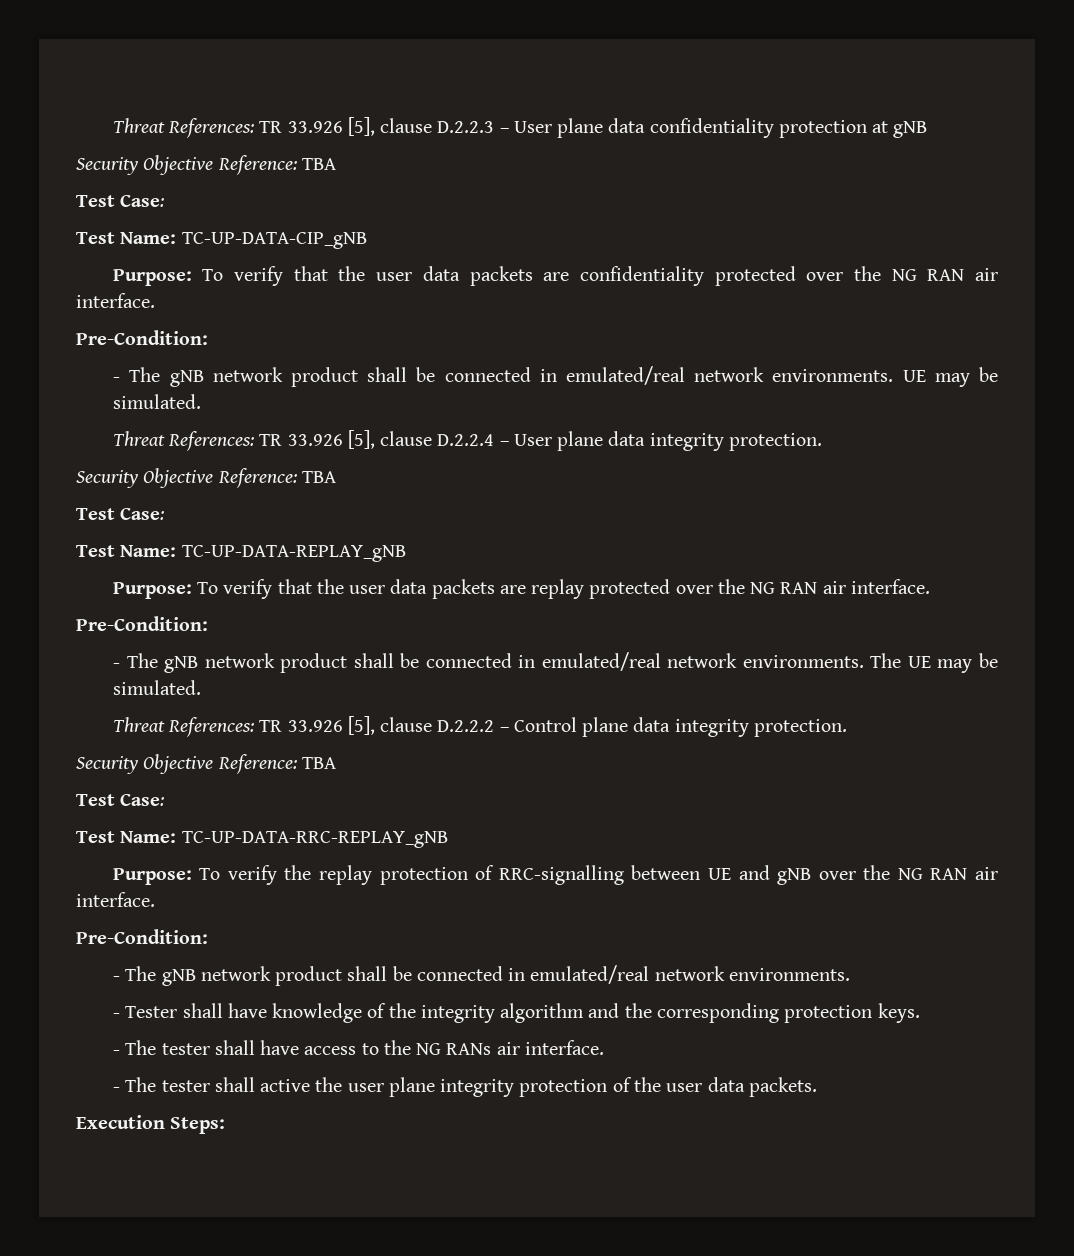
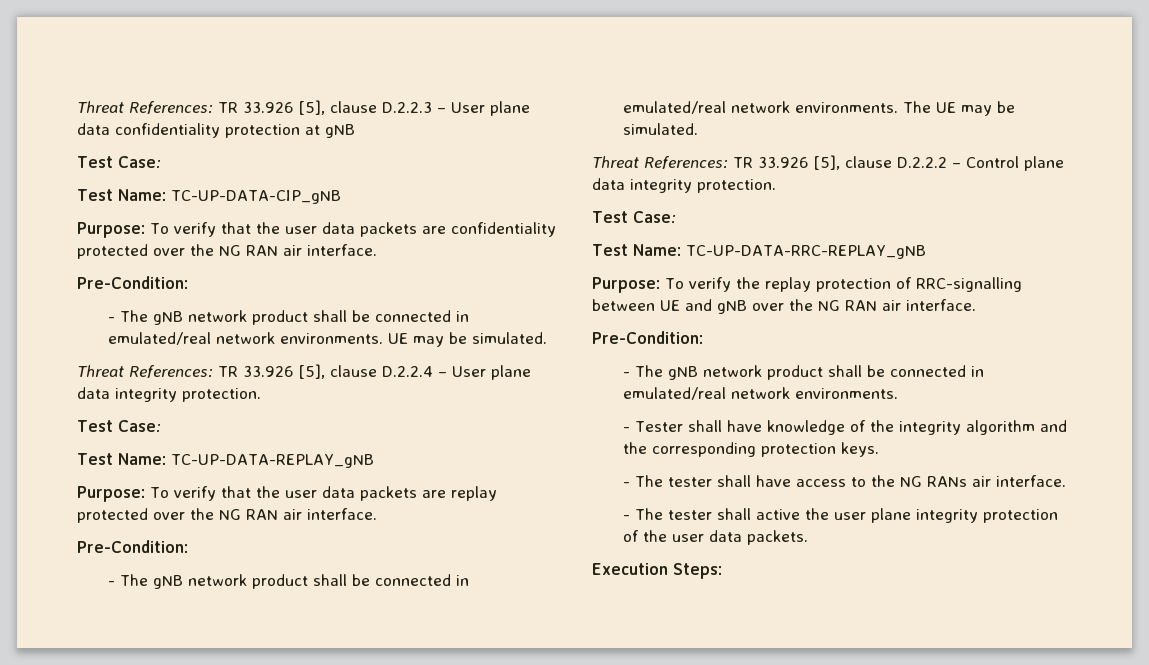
[76,155,336,175] // Security Objective Reference: TBA -> (355, 131) none
[76,468,336,488] // Security Objective Reference: TBA -> (261, 395) none
[76,754,336,774] // Security Objective Reference: TBA -> (776, 186) none

